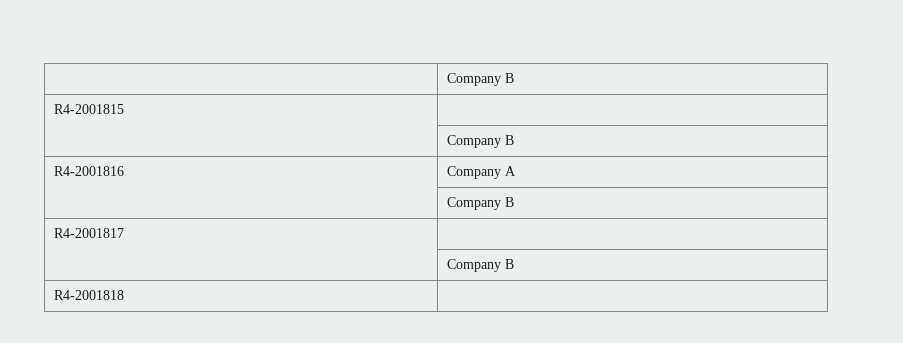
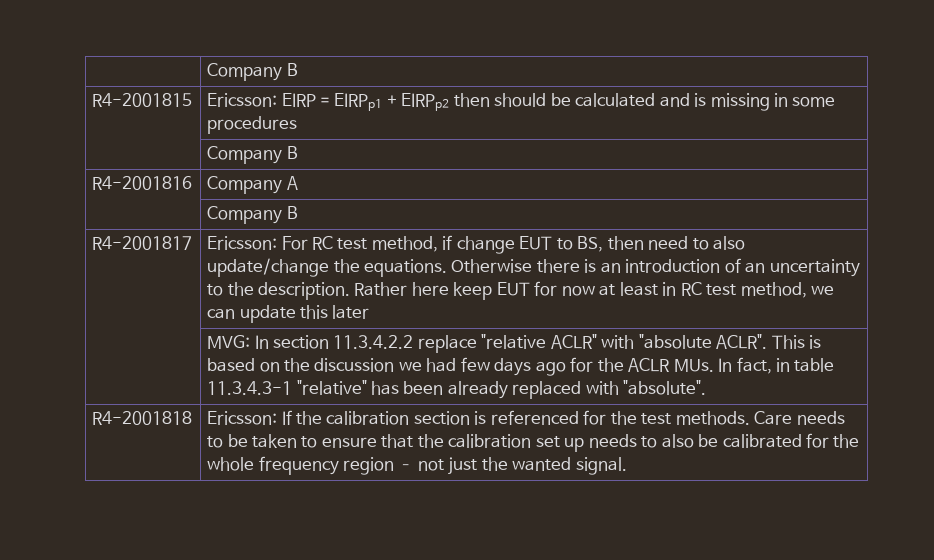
(125, 109) none -> [207,93,836,111] [207,116,298,134] Ericsson: EIRP = EIRPp1 + EIRPp2 then should be calculated and is missing in some procedures
[447,259,515,272] [54,290,125,300] // | Company B // R4-2001818 | -> [207,235,746,254] [207,258,860,277] [207,281,834,300] [207,305,370,323] [207,334,822,353] [207,357,835,376] [207,380,707,399] [92,411,193,425] [207,410,845,425] [207,433,860,452] [207,456,627,475] Ericsson: For RC test method, if change EUT to BS, then need to also update/change the equations. Otherwise there is an introduction of an uncertainty to the description. Rather here keep EUT for now at least in RC test method, we can update this later // | MVG: In section 11.3.4.2.2 replace "relative ACLR" with "absolute ACLR". This is based on the discussion we had few days ago for the ACLR MUs. In fact, in table 11.3.4.3-1 "relative" has been already replaced with "absolute". // R4-2001818 | Ericsson: If the calibration section is referenced for the test methods. Care needs to be taken to ensure that the calibration set up needs to also be calibrated for the whole frequency region – not just the wanted signal.

